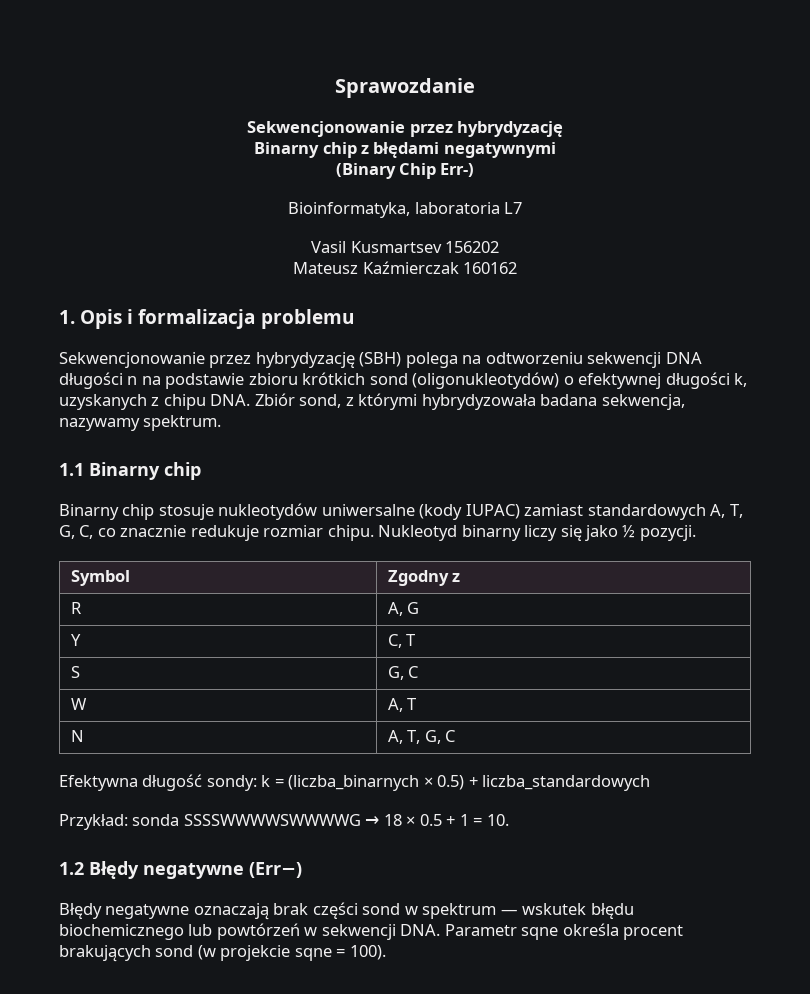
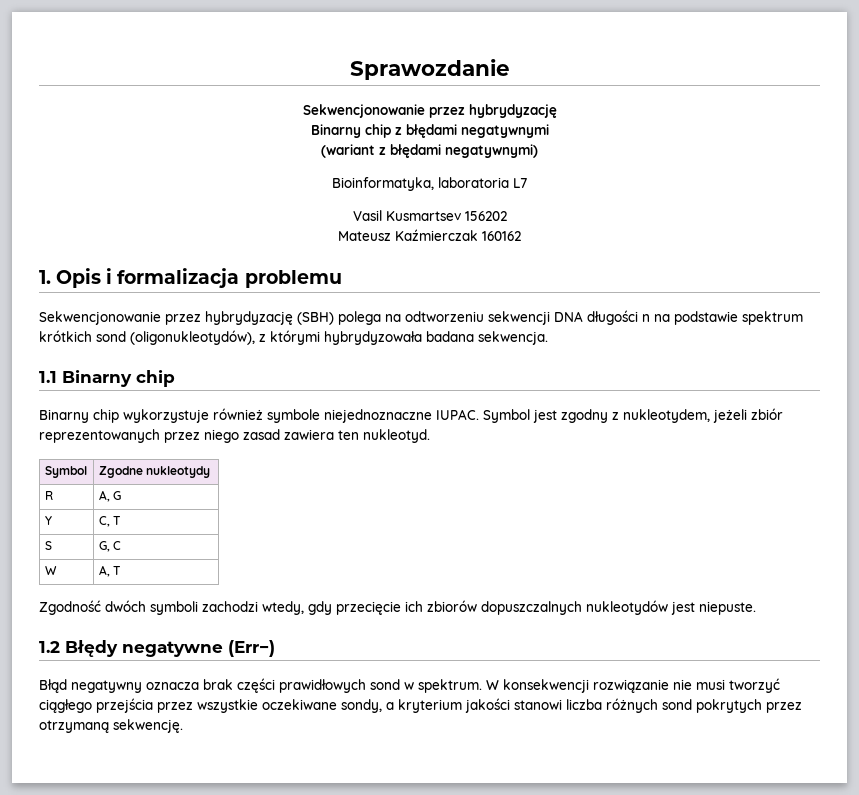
[335,163,475,179] (Binary Chip Err-) -> [321,144,538,158] (wariant z błędami negatywnymi)
[248,373,298,385] zbioru -> [742,311,803,325] spektrum
[412,372,748,389] [59,393,342,410] (oligonukleotydów) o efektywnej długości k, uzyskanych z chipu DNA. Zbiór sond, -> [130,330,255,345] (oligonukleotydów),
[601,394,685,410] [59,415,222,431] sekwencja, nazywamy spektrum. -> [478,331,548,345] sekwencja.
[158,503,743,520] [59,525,696,541] stosuje nukleotydów uniwersalne (kody IUPAC) zamiast standardowych A, T, G, C, co znacznie redukuje rozmiar chipu. Nukleotyd binarny liczy się jako ½ pozycji. -> [123,408,783,423] [39,429,430,443] wykorzystuje również symbole niejednoznaczne IUPAC. Symbol jest zgodny z nukleotydem, jeżeli zbiór reprezentowanych przez niego zasad zawiera ten nukleotyd.
[387,570,461,586] Zgodny z -> [98,466,210,478] Zgodne nukleotydy
[70,730,84,742] [387,730,456,744] [59,774,651,791] [59,814,509,830] // N | A, T, G, C // Efektywna długość sondy: k = (liczba_binarnych × 0.5) + liczba_standardowych // Przykład: sonda SSSSWWWWSWWWWG → 18 × 0.5 + 1 = 10. -> [39,600,756,615] // Zgodność dwóch symboli zachodzi wtedy, gdy przecięcie ich zbiorów dopuszczalnych nukleotydów jest niepuste.
[59,903,269,920] Błędy negatywne oznaczają -> [39,679,199,693] Błąd negatywny oznacza
(358, 910) none -> [279,679,366,693] prawidłowych
[422,903,634,919] [59,923,684,940] [59,945,386,962] spektrum — wskutek błędu biochemicznego lub powtórzeń w sekwencji DNA. Parametr sqne określa procent brakujących sond (w projekcie sqne = 100). -> [418,678,780,693] [39,698,802,713] [39,719,183,733] spektrum. W konsekwencji rozwiązanie nie musi tworzyć ciągłego przejścia przez wszystkie oczekiwane sondy, a kryterium jakości stanowi liczba różnych sond pokrytych przez otrzymaną sekwencję.

